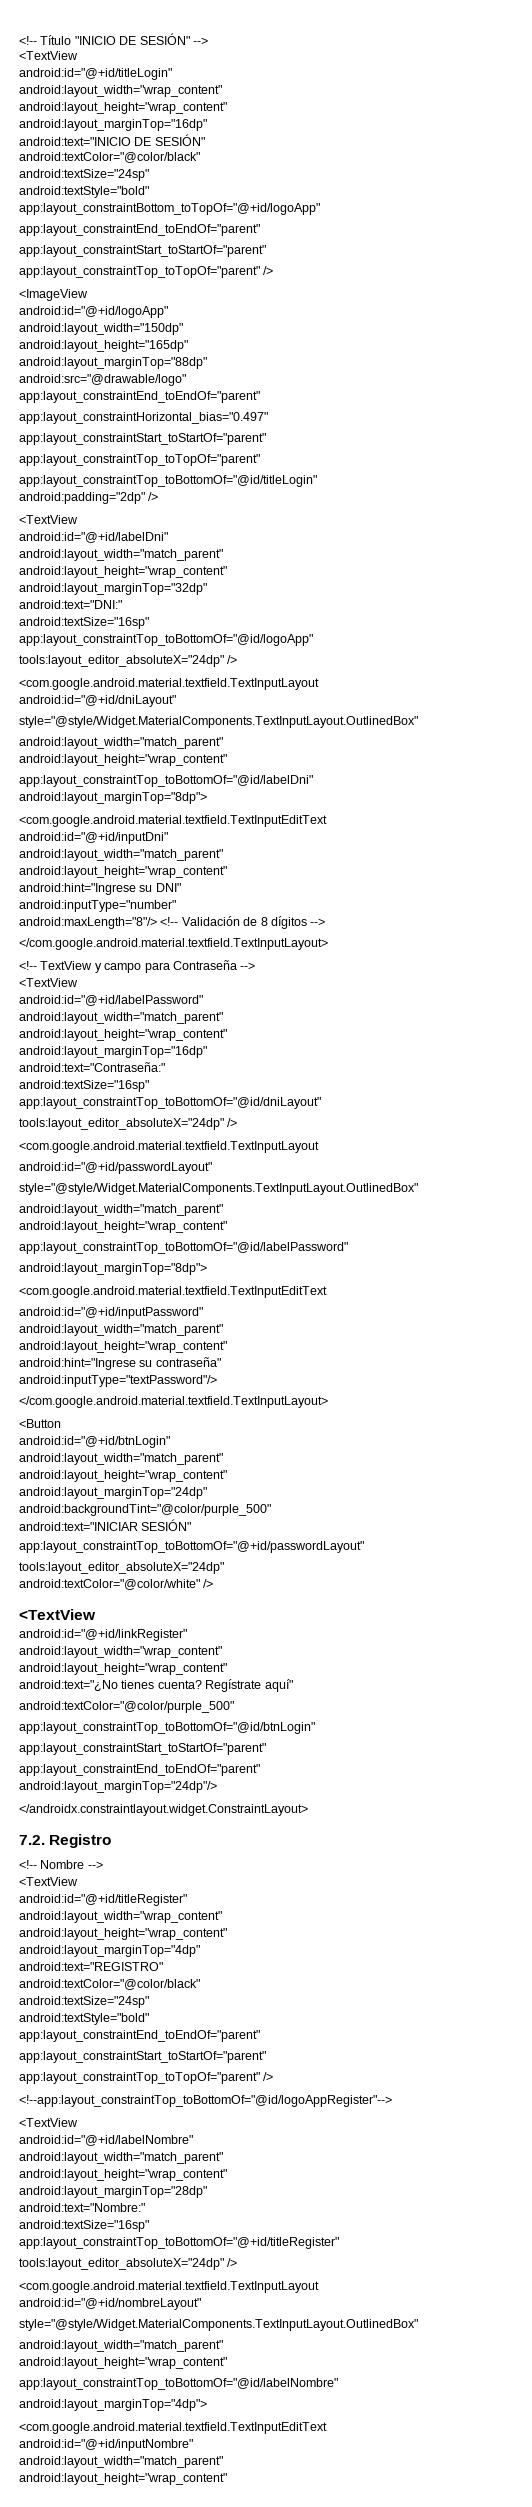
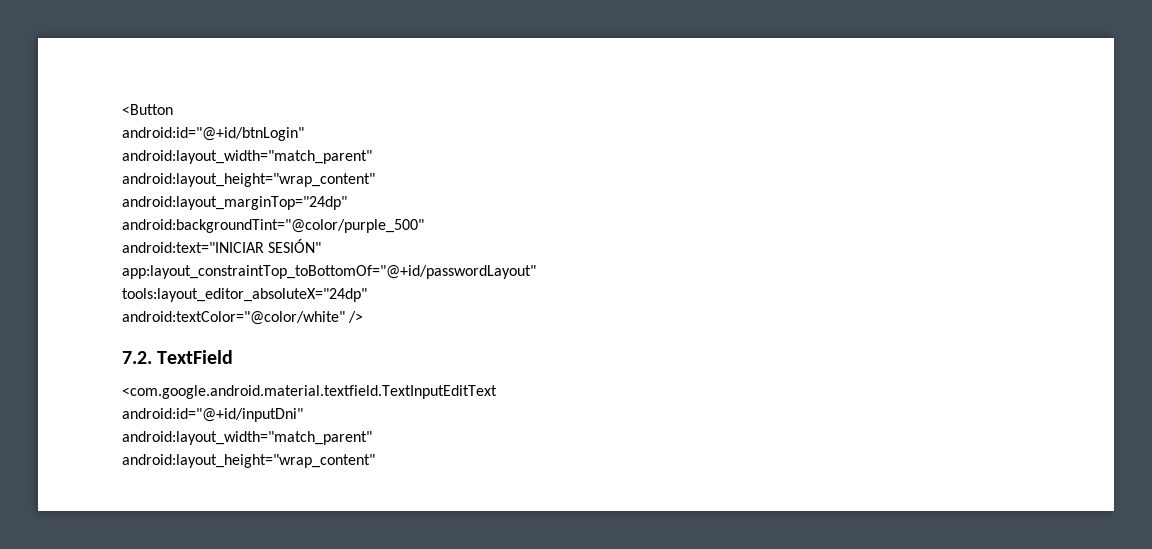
[19,33,208,45] [19,51,78,60] [19,68,172,80] [19,85,222,97] [19,102,227,114] [19,119,207,131] [19,134,205,146] [19,152,200,163] [19,169,149,181] [19,186,149,198] [19,203,320,215] [19,224,260,236] [19,245,266,257] [19,266,274,278] [19,289,88,301] [19,306,168,318] [19,323,183,335] [19,340,188,352] [19,357,207,369] [19,374,186,386] [19,391,260,403] [19,412,268,424] [19,433,266,445] [19,454,260,466] [19,475,317,487] [19,492,159,504] [19,515,78,524] [19,532,168,543] [19,549,223,561] [19,566,227,578] [19,583,207,595] [19,600,122,609] [19,617,149,629] [19,634,313,646] [19,655,238,667] [19,678,319,690] [19,695,176,707] [19,716,418,728] [19,737,223,749] [19,754,227,766] [19,775,313,787] [19,792,207,804] [19,815,327,827] [19,832,168,844] [19,849,223,861] [19,866,227,878] [19,883,181,895] [19,900,176,912] [19,916,326,929] [19,938,328,950] [19,960,256,973] [19,978,78,987] [19,995,203,1006] [19,1012,223,1024] [19,1029,227,1041] [19,1046,207,1058] [19,1062,165,1072] [19,1080,149,1092] [19,1097,321,1109] [19,1118,238,1130] [19,1141,319,1153] [19,1162,212,1174] [19,1183,418,1195] [19,1204,223,1216] [19,1221,227,1233] [19,1242,348,1254] [19,1263,207,1275] [19,1286,327,1298] [19,1307,203,1319] [19,1324,223,1336] [19,1341,227,1353] [19,1357,221,1370] [19,1375,217,1387] [19,1396,328,1408] <!-- Título "INICIO DE SESIÓN" --> // <TextView // android:id="@+id/titleLogin" // android:layout_width="wrap_content" // android:layout_height="wrap_content" // android:layout_marginTop="16dp" // android:text="INICIO DE SESIÓN" // android:textColor="@color/black" // android:textSize="24sp" // android:textStyle="bold" // app:layout_constraintBottom_toTopOf="@+id/logoApp" // app:layout_constraintEnd_toEndOf="parent" // app:layout_constraintStart_toStartOf="parent" // app:layout_constraintTop_toTopOf="parent" /> // <ImageView // android:id="@+id/logoApp" // android:layout_width="150dp" // android:layout_height="165dp" // android:layout_marginTop="88dp" // android:src="@drawable/logo" // app:layout_constraintEnd_toEndOf="parent" // app:layout_constraintHorizontal_bias="0.497" // app:layout_constraintStart_toStartOf="parent" // app:layout_constraintTop_toTopOf="parent" // app:layout_constraintTop_toBottomOf="@id/titleLogin" // android:padding="2dp" /> // <TextView // android:id="@+id/labelDni" // android:layout_width="match_parent" // android:layout_height="wrap_content" // android:layout_marginTop="32dp" // android:text="DNI:" // android:textSize="16sp" // app:layout_constraintTop_toBottomOf="@id/logoApp" // tools:layout_editor_absoluteX="24dp" /> // <com.google.android.material.textfield.TextInputLayout // android:id="@+id/dniLayout" // style="@style/Widget.MaterialComponents.TextInputLayout.OutlinedBox" // android:layout_width="match_parent" // android:layout_height="wrap_content" // app:layout_constraintTop_toBottomOf="@id/labelDni" // android:layout_marginTop="8dp"> // <com.google.android.material.textfield.TextInputEditText // android:id="@+id/inputDni" // android:layout_width="match_parent" // android:layout_height="wrap_content" // android:hint="Ingrese su DNI" // android:inputType="number" // android:maxLength="8"/> <!-- Validación de 8 dígitos --> // </com.google.android.material.textfield.TextInputLayout> // <!-- TextView y campo para Contraseña --> // <TextView // android:id="@+id/labelPassword" // android:layout_width="match_parent" // android:layout_height="wrap_content" // android:layout_marginTop="16dp" // android:text="Contraseña:" // android:textSize="16sp" // app:layout_constraintTop_toBottomOf="@id/dniLayout" // tools:layout_editor_absoluteX="24dp" /> // <com.google.android.material.textfield.TextInputLayout // android:id="@+id/passwordLayout" // style="@style/Widget.MaterialComponents.TextInputLayout.OutlinedBox" // android:layout_width="match_parent" // android:layout_height="wrap_content" // app:layout_constraintTop_toBottomOf="@id/labelPassword" // android:layout_marginTop="8dp"> // <com.google.android.material.textfield.TextInputEditText // android:id="@+id/inputPassword" // android:layout_width="match_parent" // android:layout_height="wrap_content" // android:hint="Ingrese su contraseña" // android:inputType="textPassword"/> // </com.google.android.material.textfield.TextInputLayout> // -> (122, 109) none
[19,1609,96,1620] [19,1629,187,1641] [19,1646,222,1658] [19,1663,227,1675] [19,1679,293,1692] [19,1701,234,1713] [19,1722,315,1734] [19,1743,266,1755] [19,1764,260,1776] [19,1781,217,1793] [19,1804,308,1816] [19,1834,112,1848] [19,1860,103,1869] [19,1877,78,1886] [19,1894,187,1906] [19,1911,222,1923] [19,1928,227,1940] [19,1945,200,1957] [19,1962,163,1971] [19,1979,200,1990] [19,1996,149,2008] [19,2013,149,2025] [19,2030,260,2042] [19,2051,266,2063] [19,2072,274,2084] [19,2095,392,2107] [19,2118,78,2127] [19,2135,193,2146] [19,2152,223,2164] [19,2169,227,2181] [19,2186,207,2198] [19,2203,145,2212] [19,2220,149,2232] [19,2237,339,2249] [19,2258,238,2270] [19,2281,319,2293] [19,2298,201,2310] [19,2319,418,2331] [19,2340,223,2352] [19,2357,227,2369] [19,2378,338,2390] [19,2399,207,2411] [19,2422,327,2434] [19,2439,193,2451] <TextView // android:id="@+id/linkRegister" // android:layout_width="wrap_content" // android:layout_height="wrap_content" // android:text="¿No tienes cuenta? Regístrate aquí" // android:textColor="@color/purple_500" // app:layout_constraintTop_toBottomOf="@id/btnLogin" // app:layout_constraintStart_toStartOf="parent" // app:layout_constraintEnd_toEndOf="parent" // android:layout_marginTop="24dp"/> // </androidx.constraintlayout.widget.ConstraintLayout> // 7.2. Registro // <!-- Nombre --> // <TextView // android:id="@+id/titleRegister" // android:layout_width="wrap_content" // android:layout_height="wrap_content" // android:layout_marginTop="4dp" // android:text="REGISTRO" // android:textColor="@color/black" // android:textSize="24sp" // android:textStyle="bold" // app:layout_constraintEnd_toEndOf="parent" // app:layout_constraintStart_toStartOf="parent" // app:layout_constraintTop_toTopOf="parent" /> // <!--app:layout_constraintTop_toBottomOf="@id/logoAppRegister"--> // <TextView // android:id="@+id/labelNombre" // android:layout_width="match_parent" // android:layout_height="wrap_content" // android:layout_marginTop="28dp" // android:text="Nombre:" // android:textSize="16sp" // app:layout_constraintTop_toBottomOf="@+id/titleRegister" // tools:layout_editor_absoluteX="24dp" /> // <com.google.android.material.textfield.TextInputLayout // android:id="@+id/nombreLayout" // style="@style/Widget.MaterialComponents.TextInputLayout.OutlinedBox" // android:layout_width="match_parent" // android:layout_height="wrap_content" // app:layout_constraintTop_toBottomOf="@id/labelNombre" // android:layout_marginTop="4dp"> // <com.google.android.material.textfield.TextInputEditText // android:id="@+id/inputNombre" -> [122,350,234,364] [122,385,497,399] [122,408,303,422] 7.2. TextField // <com.google.android.material.textfield.TextInputEditText // android:id="@+id/inputDni"

